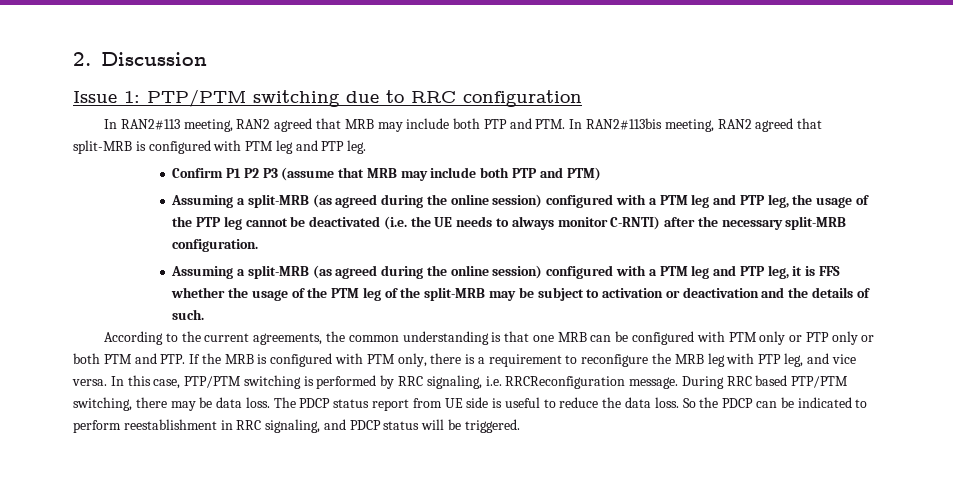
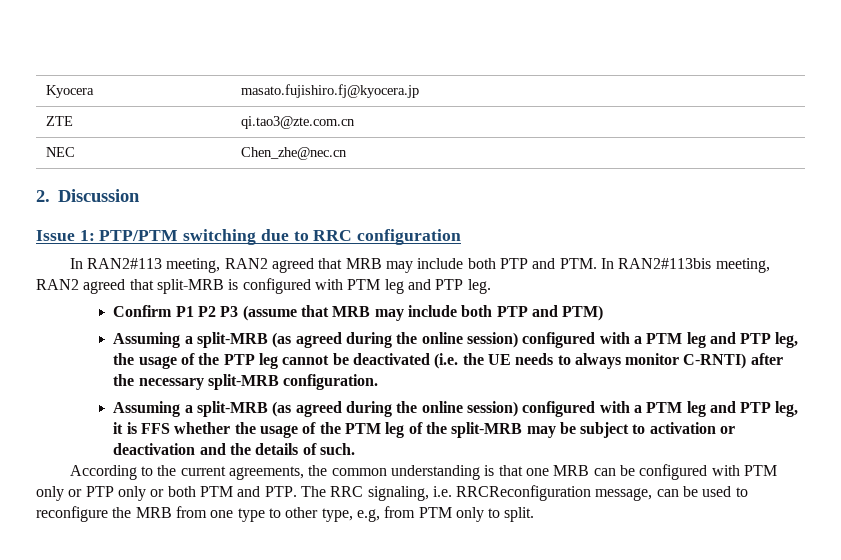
(73, 59) none -> [46,85,95,98] [241,84,420,98] [46,116,74,126] [241,116,356,129] [46,147,76,157] [241,147,348,160] Kyocera | masato.fujishiro.fj@kyocera.jp // ZTE | qi.tao3@zte.com.cn // NEC | Chen_zhe@nec.cn //
[189,353,856,367] [72,375,849,389] [73,397,868,411] [73,419,520,433] If the MRB is configured with PTM only, there is a requirement to reconfigure the MRB leg with PTP leg, and vice versa. In this case, PTP/PTM switching is performed by RRC signaling, i.e. RRCReconfiguration message. During RRC based PTP/PTM switching, there may be data loss. The PDCP status report from UE side is useful to reduce the data loss. So the PDCP can be indicated to perform reestablishment in RRC signaling, and PDCP status will be triggered. -> [300,485,748,501] [36,506,535,522] The RRC signaling, i.e. RRCReconfiguration message, can be used to reconfigure the MRB from one type to other type, e.g, from PTM only to split.

